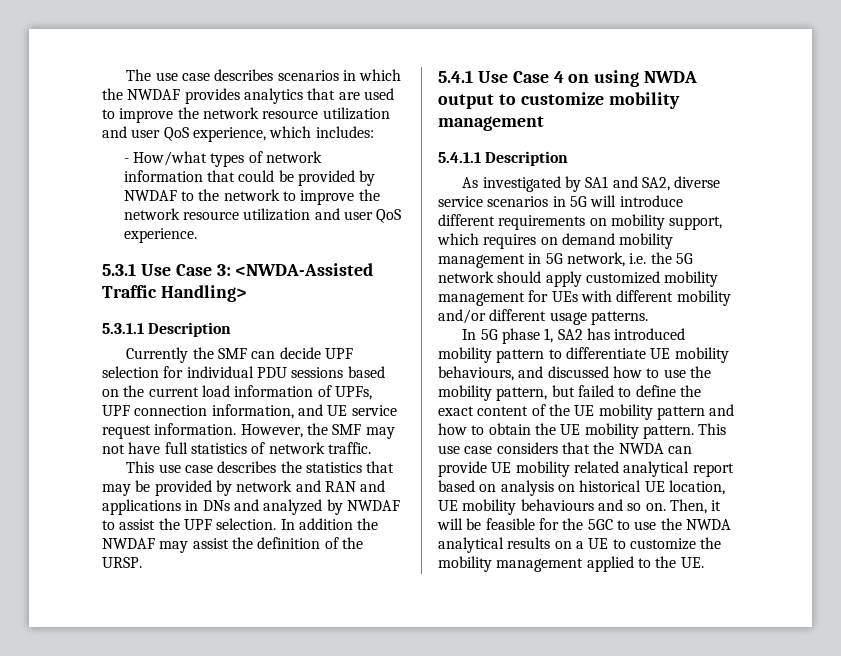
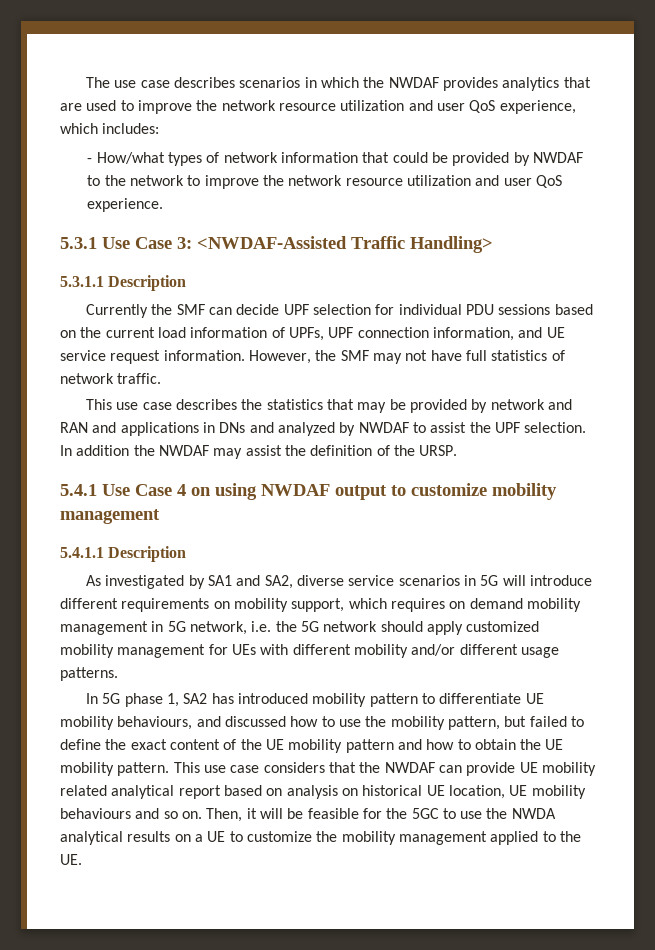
[235,263,374,276] <NWDA-Assisted -> [197,236,347,249] <NWDAF-Assisted
[644,71,698,83] NWDA -> [261,484,330,496] NWDAF
[618,443,664,454] NWDA -> [384,762,435,773] NWDAF

